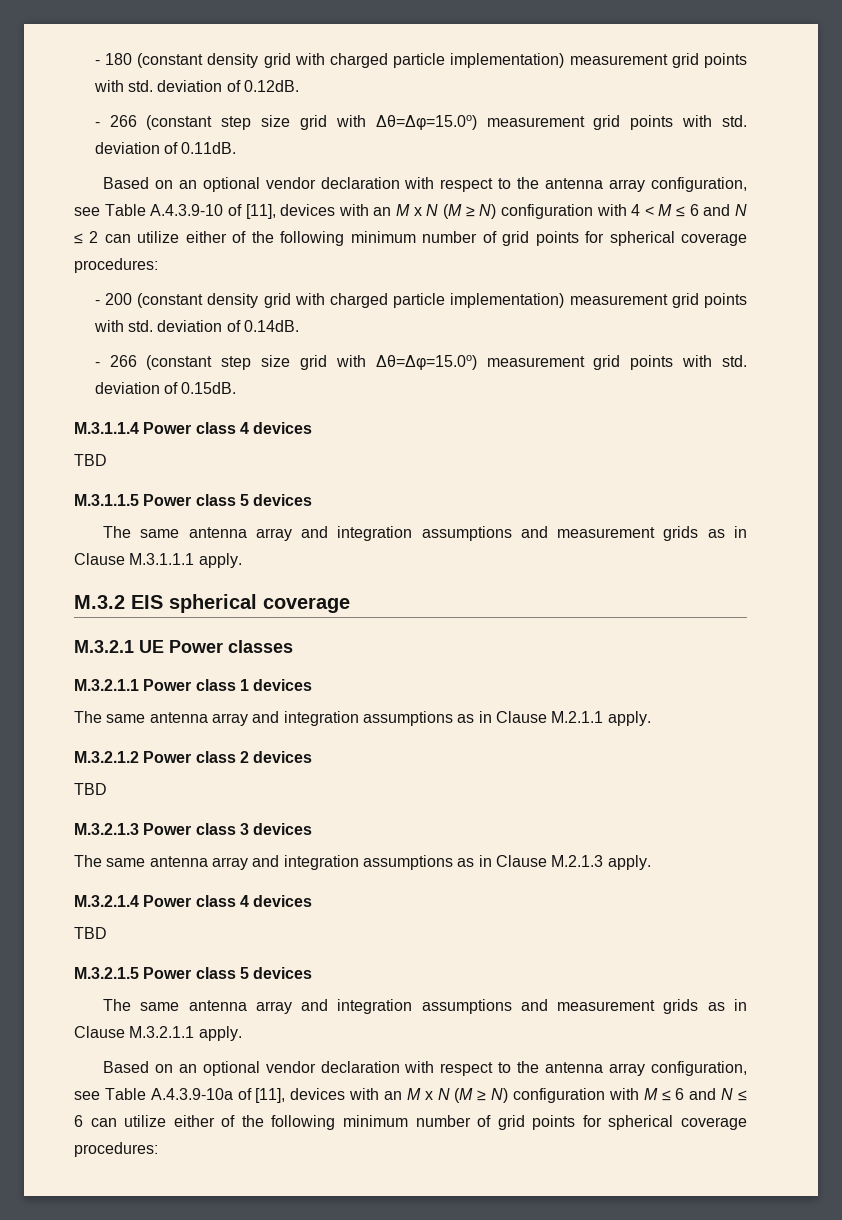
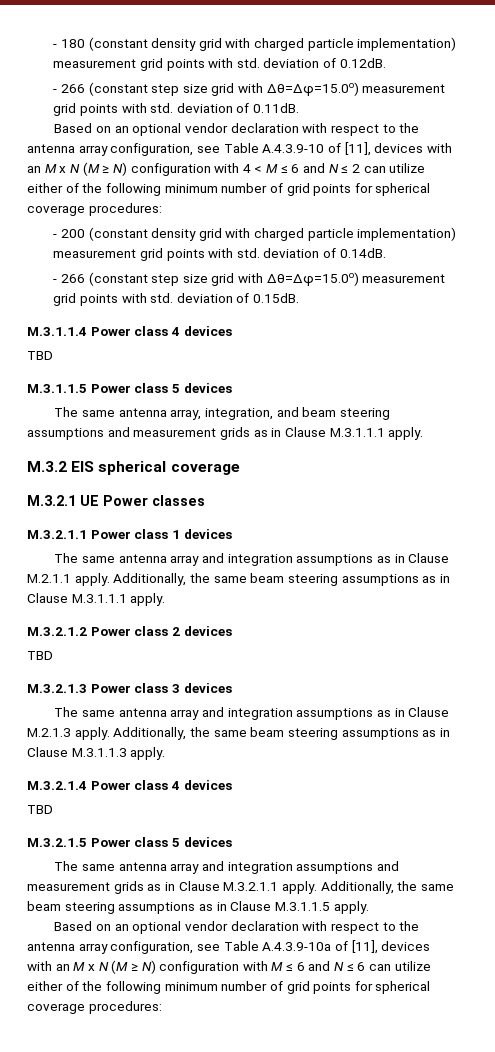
[255,526,413,541] array and integration -> [170,407,390,420] array, integration, and beam steering
(651, 718) none -> [113,573,450,586] [27,593,166,606] Additionally, the same beam steering assumptions as in Clause M.3.1.1.1 apply.
(651, 862) none -> [113,727,450,740] [27,747,166,760] Additionally, the same beam steering assumptions as in Clause M.3.1.1.3 apply.
(242, 1033) none -> [320,881,454,894] [27,901,369,914] Additionally, the same beam steering assumptions as in Clause M.3.1.1.5 apply.

